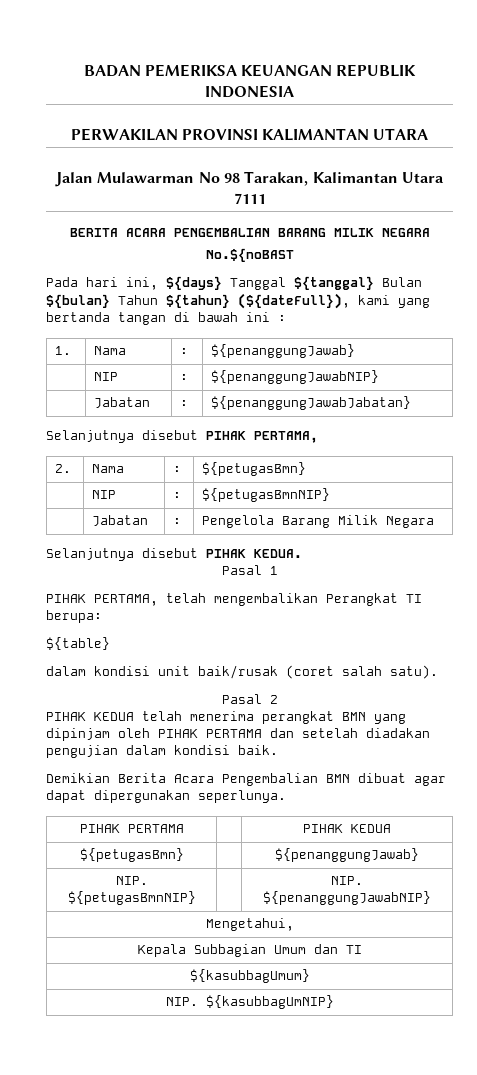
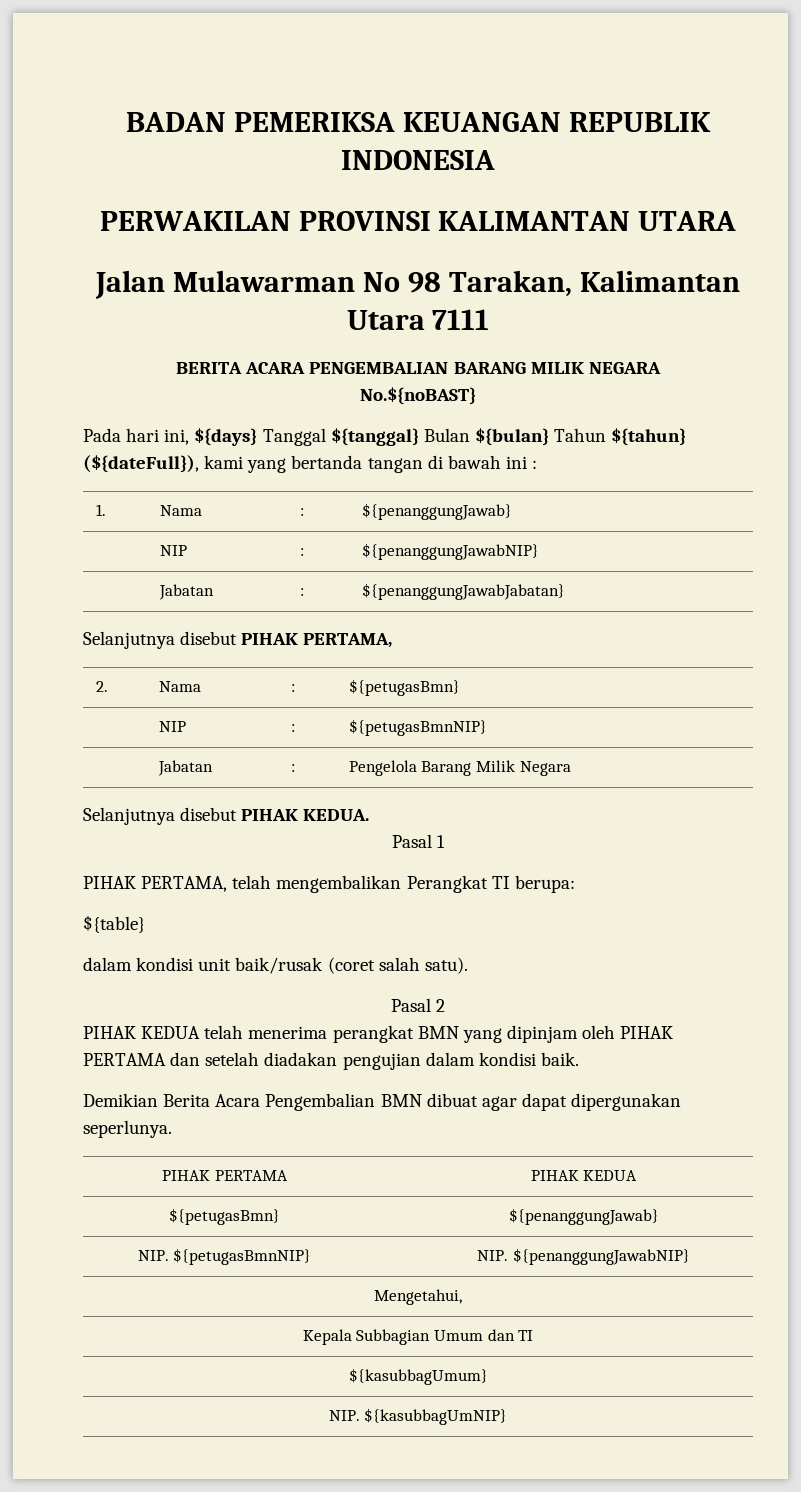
[205,248,294,262] No.${noBAST -> [360,387,476,405] No.${noBAST}

